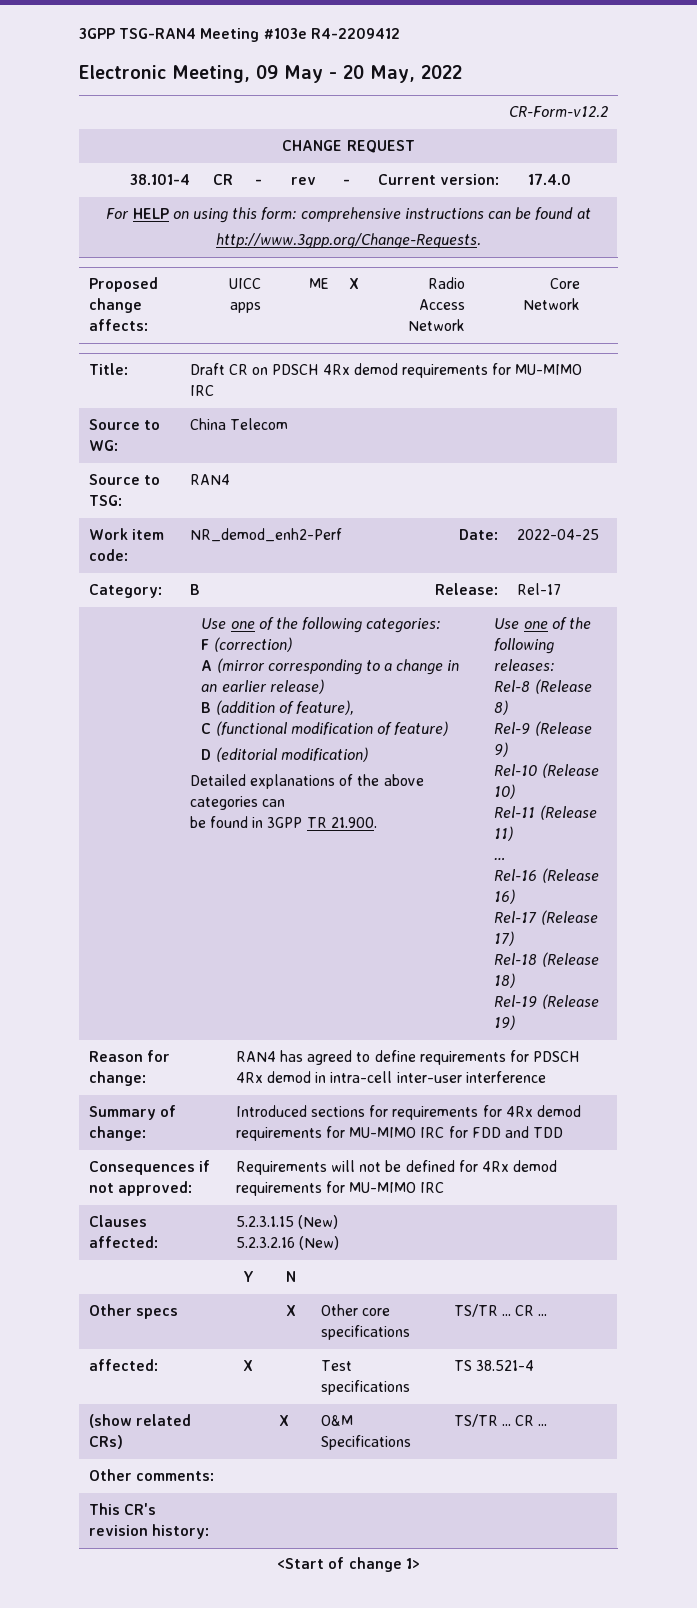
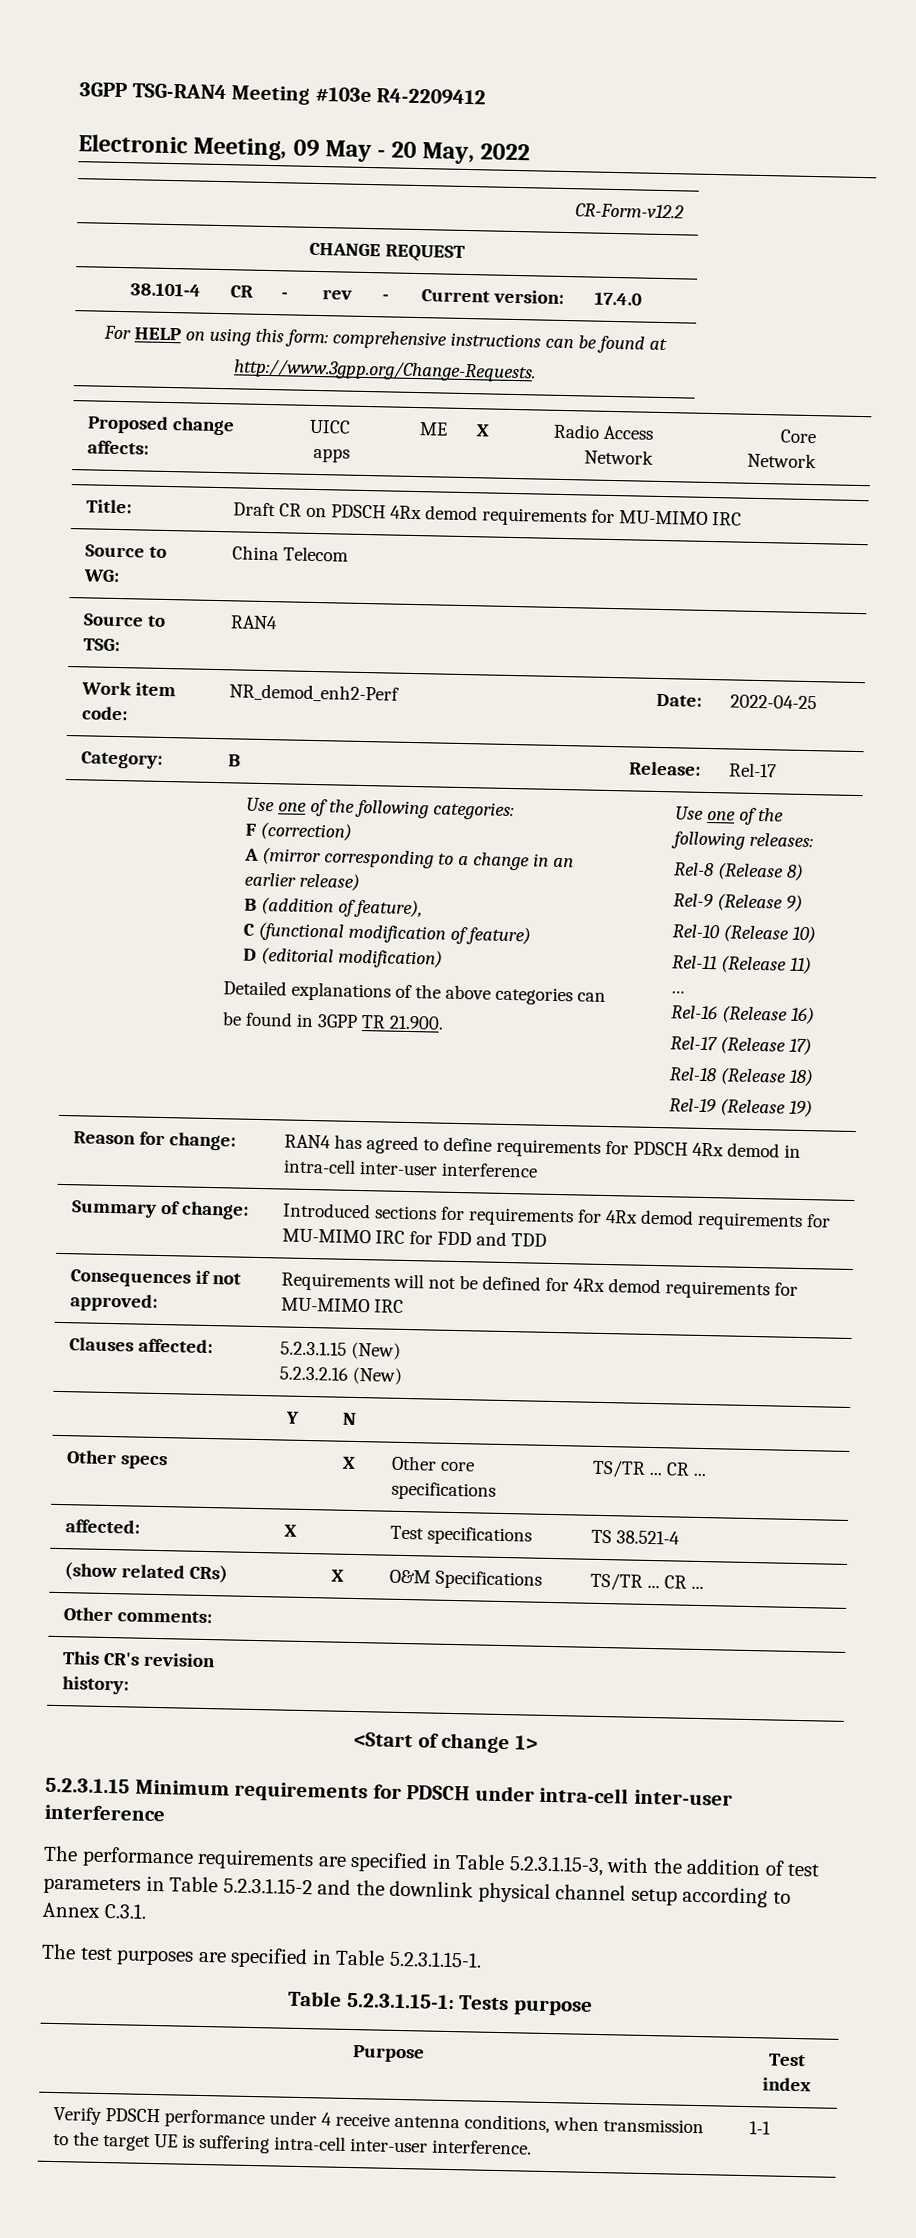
(420, 1563) none -> [45,1777,733,1806] [44,1804,166,1822] [43,1845,820,1877] [43,1875,791,1908] [42,1902,147,1919] [41,1943,482,1969] [288,1990,593,2016] [352,2045,425,2063] [768,2053,806,2067] [762,2077,811,2092] [52,2107,704,2134] [52,2131,532,2155] [748,2121,771,2135] // 5.2.3.1.15 Minimum requirements for PDSCH under intra-cell inter-user interference // The performance requirements are specified in Table 5.2.3.1.15-3, with the addition of test parameters in Table 5.2.3.1.15-2 and the downlink physical channel setup according to Annex C.3.1. // The test purposes are specified in Table 5.2.3.1.15-1. // Table 5.2.3.1.15-1: Tests purpose // Purpose | Test index // Verify PDSCH performance under 4 receive antenna conditions, when transmission to the target UE is suffering intra-cell inter-user interference. | 1-1

